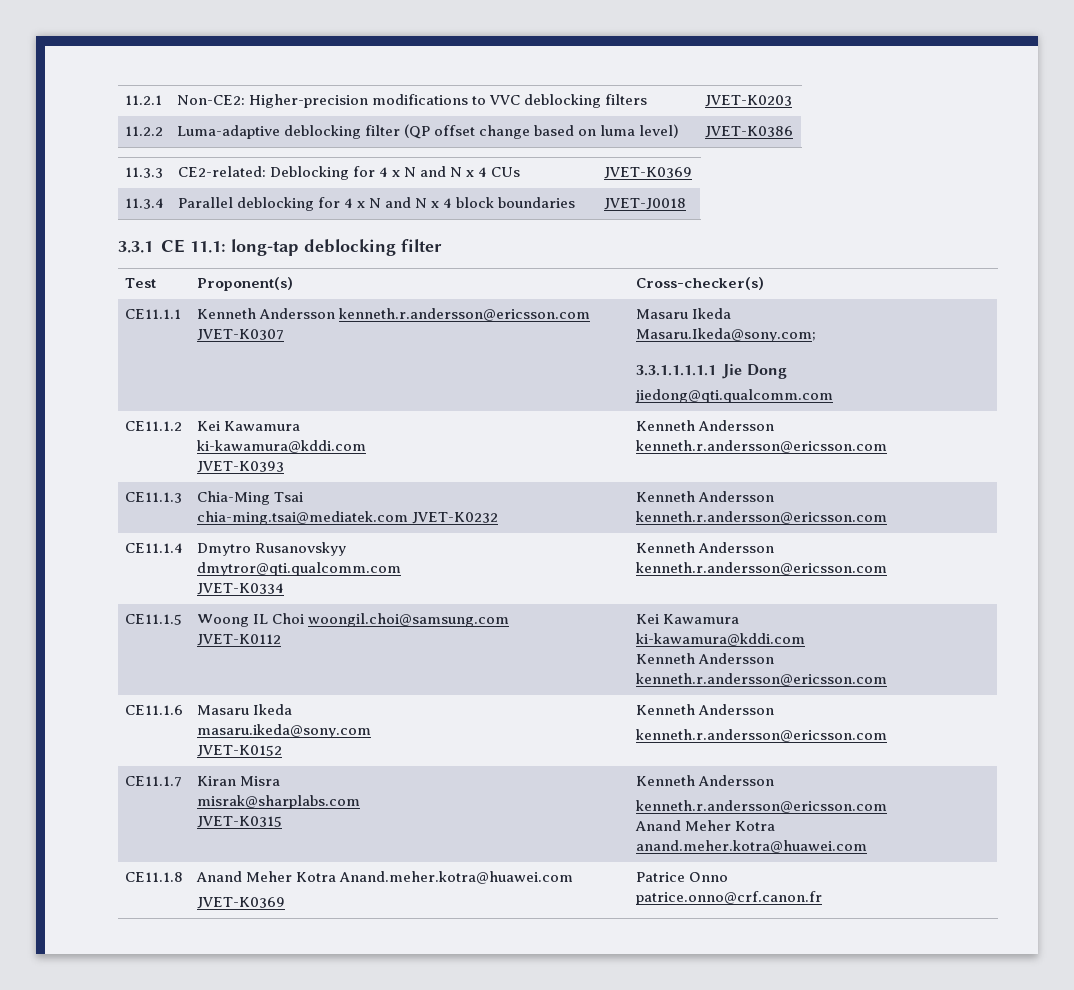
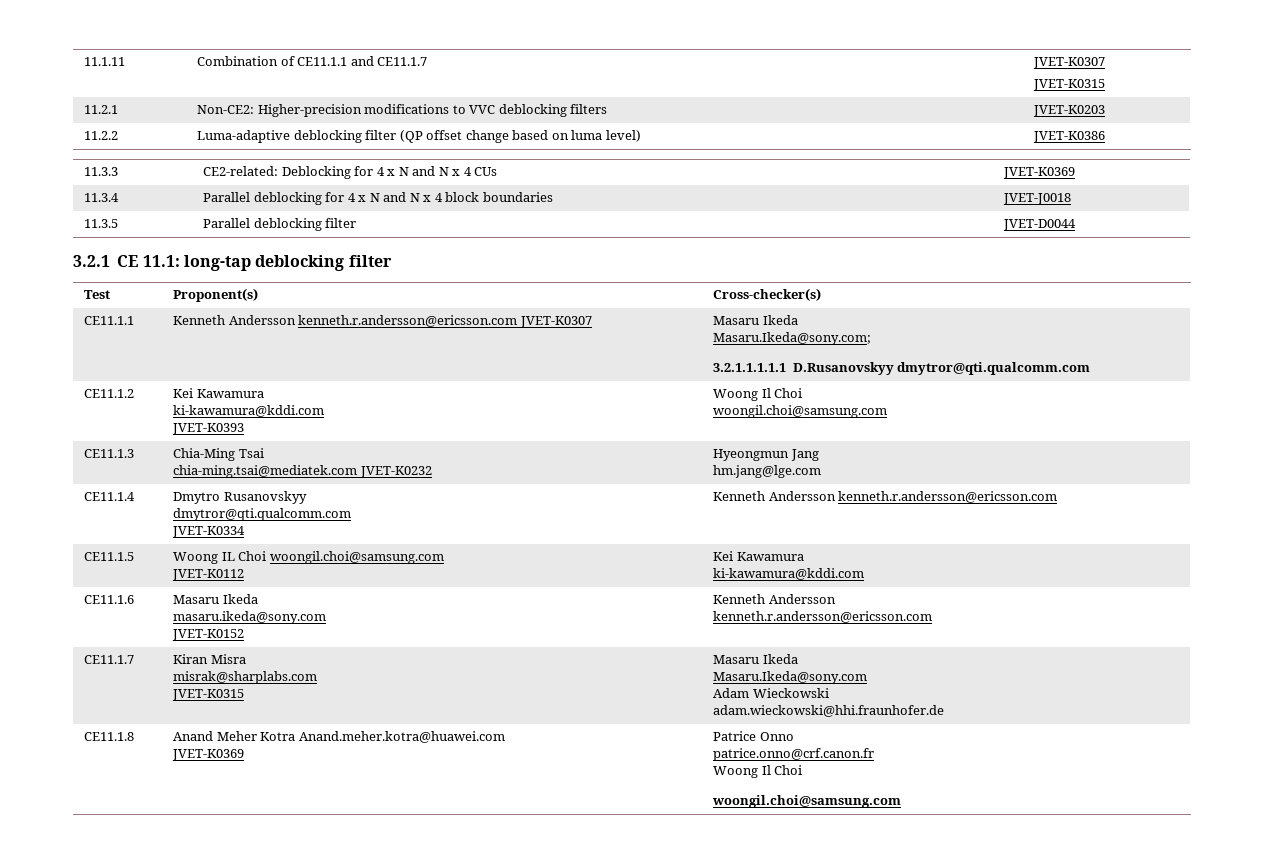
(124, 100) none -> [84,57,126,66] [197,56,428,66] [1033,57,1106,69] [1033,79,1106,91] 11.1.11 | Combination of CE11.1.1 and CE11.1.7 | JVET-K0307 // JVET-K0315 //
[118,241,153,253] // 3.3.1 -> [84,219,119,228] [203,218,357,231] [1003,219,1077,231] [73,255,110,267] // 11.3.5 | Parallel deblocking filter | JVET-D0044 // 3.2.1
[635,364,787,379] [634,389,833,403] 3.3.1.1.1.1.1 Jie Dong // jiedong@qti.qualcomm.com -> [713,362,1091,375] 3.2.1.1.1.1.1 D.Rusanovskyy dmytror@qti.qualcomm.com
[635,420,774,431] [635,440,887,453] Kenneth Andersson kenneth.r.andersson@ericsson.com -> [713,388,803,401] [713,405,888,418] Woong Il Choi // woongil.choi@samsung.com
[635,491,774,502] [635,511,887,524] Kenneth Andersson kenneth.r.andersson@ericsson.com -> [713,449,819,461] [713,465,822,478] Hyeongmun Jang // hm.jang@lge.com
[635,653,774,664] [635,673,887,686] // Kenneth Andersson kenneth.r.andersson@ericsson.com -> (865, 574) none
[635,775,774,786] [635,800,887,813] [634,820,776,831] [635,840,867,853] Kenneth Andersson // kenneth.r.andersson@ericsson.com // Anand Meher Kotra anand.meher.kotra@huawei.com -> [713,654,798,664] [713,671,868,684] [713,688,829,698] [713,705,945,717] Masaru Ikeda // Masaru.Ikeda@sony.com // Adam Wieckowski // adam.wieckowski@hhi.fraunhofer.de
(822, 898) none -> [713,765,803,778] [712,795,902,808] // Woong Il Choi // woongil.choi@samsung.com

